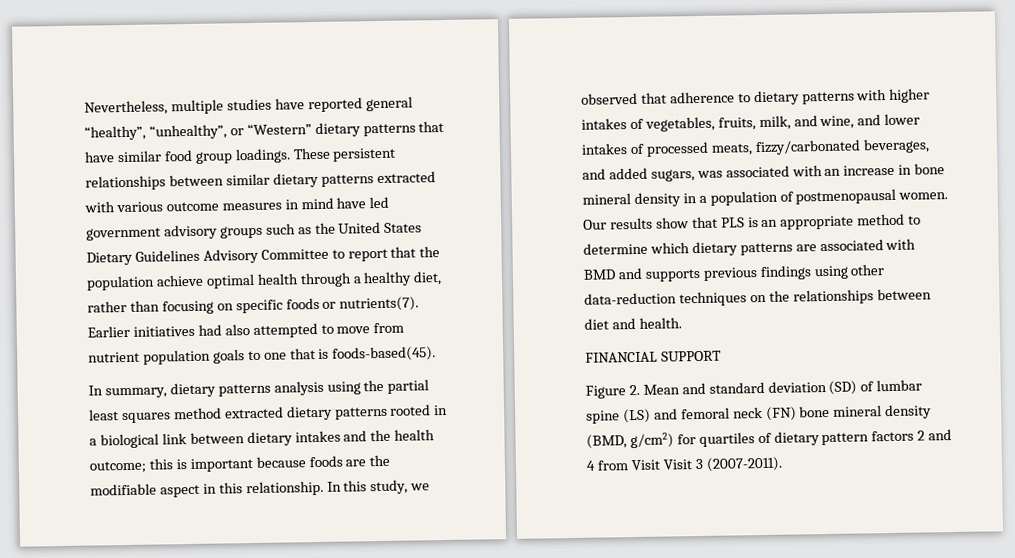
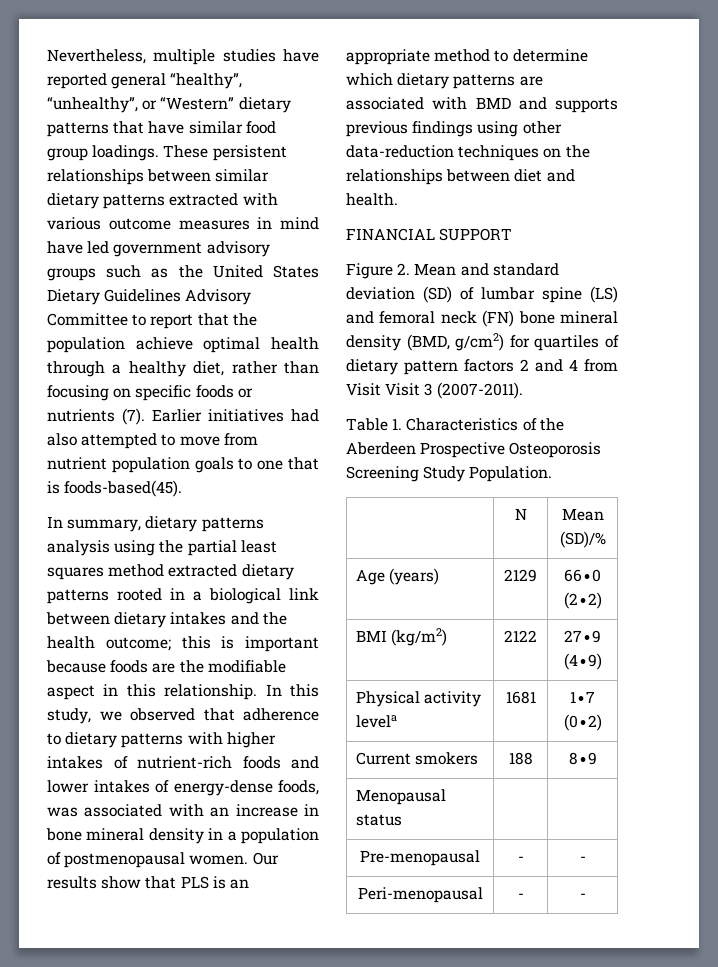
[339,296,420,312] nutrients(7). -> [47,408,145,425] nutrients (7).
[644,113,921,132] [581,138,930,157] [582,167,695,182] vegetables, fruits, milk, and wine, and lower intakes of processed meats, fizzy/carbonated beverages, and added sugars, -> [137,756,319,769] [47,780,319,796] nutrient-rich foods and lower intakes of energy-dense foods,
(783, 464) none -> [346,418,564,431] [346,442,602,458] [346,466,553,482] [514,508,527,520] [561,508,604,521] [559,531,606,548] [355,568,440,585] [504,569,537,582] [564,569,601,582] [563,592,602,609] [355,628,448,646] [504,630,537,642] [564,630,601,643] [563,653,602,670] [355,691,482,707] [355,715,397,728] [505,691,536,704] [570,691,595,703] [563,714,602,731] [355,752,479,765] [508,752,533,765] [568,752,597,765] [355,789,446,805] [355,814,402,826] [360,850,480,866] [517,856,524,862] [579,856,586,862] [357,887,483,903] [517,893,524,899] [579,893,586,899] // Table 1. Characteristics of the Aberdeen Prospective Osteoporosis Screening Study Population. // | N | Mean (SD)/% // Age (years) | 2129 | 66∙0 (2∙2) // BMI (kg/m2) | 2122 | 27∙9 (4∙9) // Physical activity levela | 1681 | 1∙7 (0∙2) // Current smokers | 188 | 8∙9 // Menopausal status | | // Pre-menopausal | - | - // Peri-menopausal | - | -

